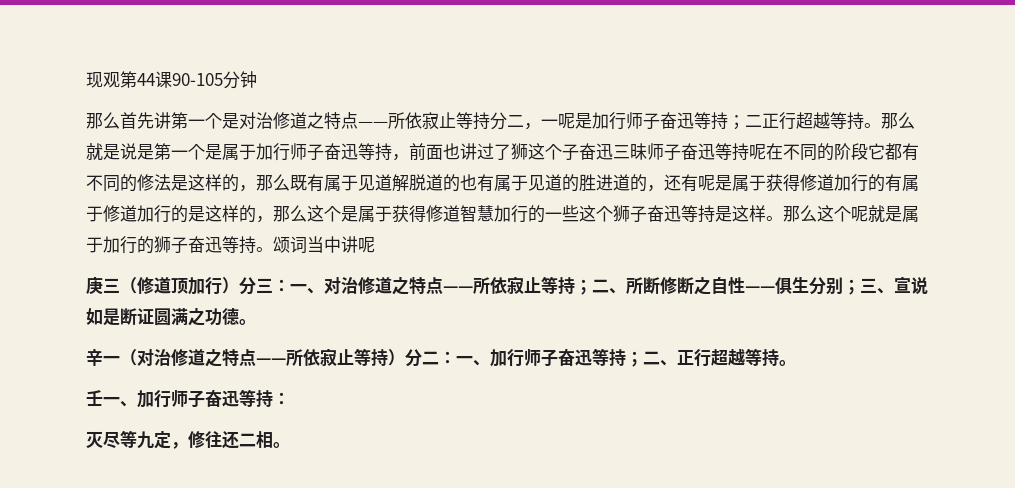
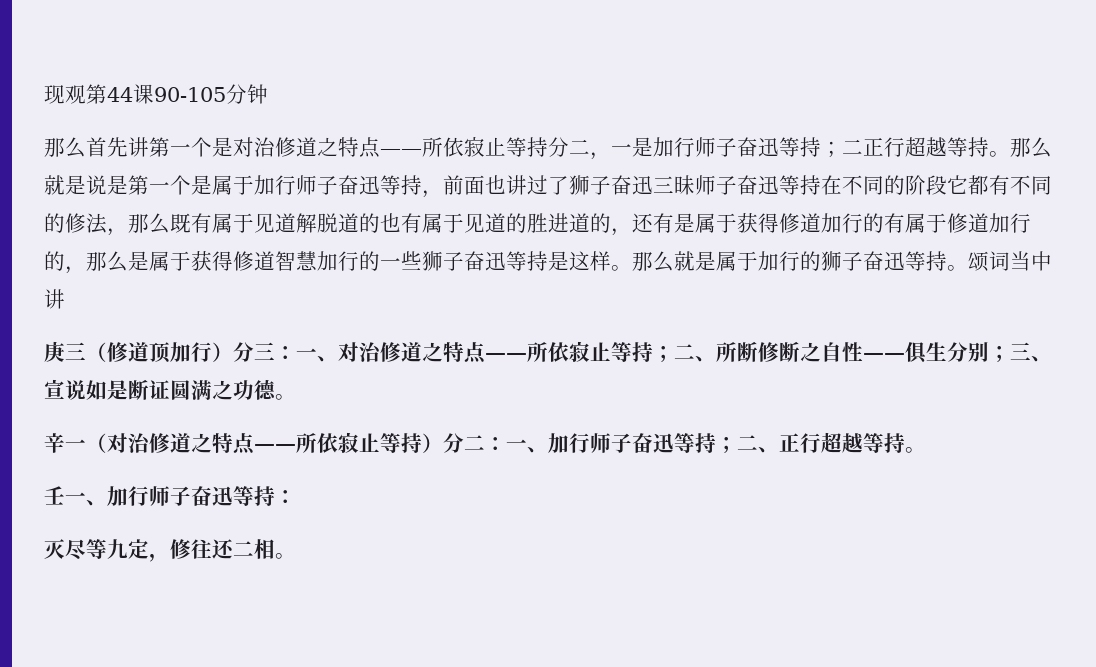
[558,113,575,129] 呢 -> (632, 149) none
[528,143,562,160] 这个 -> (590, 185) none
[749,144,766,160] 呢 -> (821, 185) none
[171,174,239,192] 是这样的 -> (107, 223) none
[698,175,715,191] 呢 -> (674, 223) none
[188,205,341,223] 是这样的，那么这个 -> [65,251,128,274] ，那么
[579,205,613,222] 这个 -> (422, 260) none
[817,205,868,222] 这个呢 -> (674, 261) none
[358,237,375,253] 呢 -> (65, 299) none

